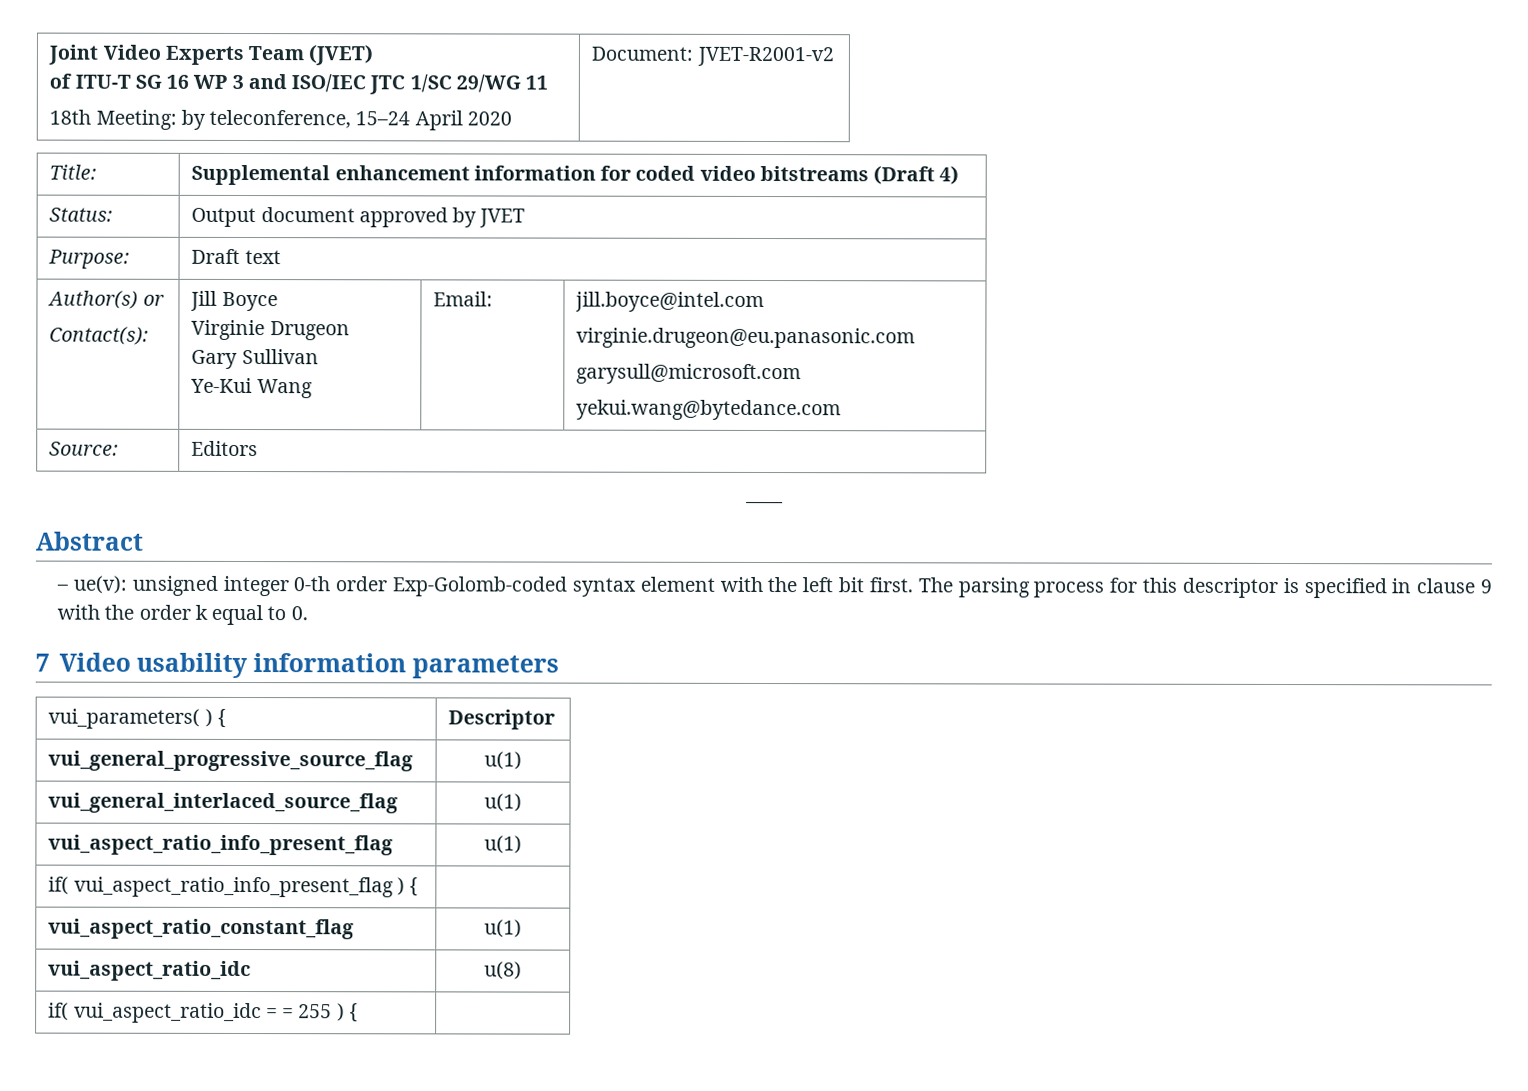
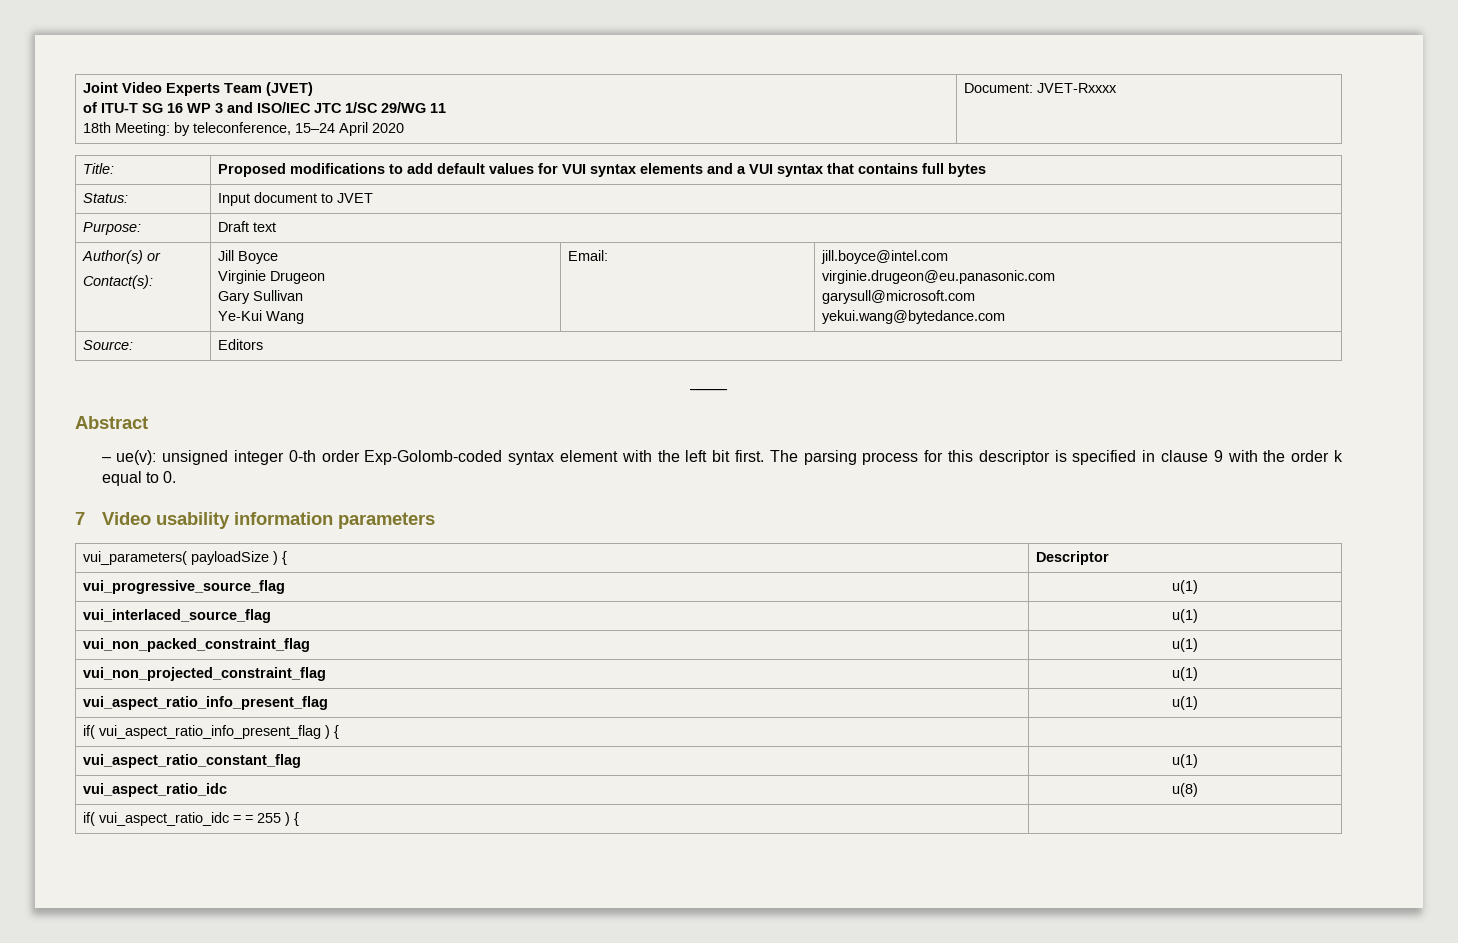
[696,46,834,67] JVET-R2001-v2 -> [1037,83,1118,93] JVET-Rxxxx
[191,164,960,186] [49,207,114,222] [191,207,478,228] Supplemental enhancement information for coded video bitstreams (Draft 4) // Status: | Output document approved by -> [218,163,987,177] [83,193,129,203] [218,192,334,206] Proposed modifications to add default values for VUI syntax elements and a VUI syntax that contains full bytes // Status: | Input document to
(201, 718) none -> [191,551,270,565] payloadSize
[48,750,414,772] [484,751,522,770] [48,792,399,814] vui_general_progressive_source_flag | u(1) // vui_general_interlaced_source_flag -> [83,580,286,594] [1172,580,1198,594] [83,609,272,623] [1172,609,1198,623] [83,638,311,652] [1172,638,1198,652] [83,667,327,681] vui_progressive_source_flag | u(1) // vui_interlaced_source_flag | u(1) // vui_non_packed_constraint_flag | u(1) // vui_non_projected_constraint_flag

